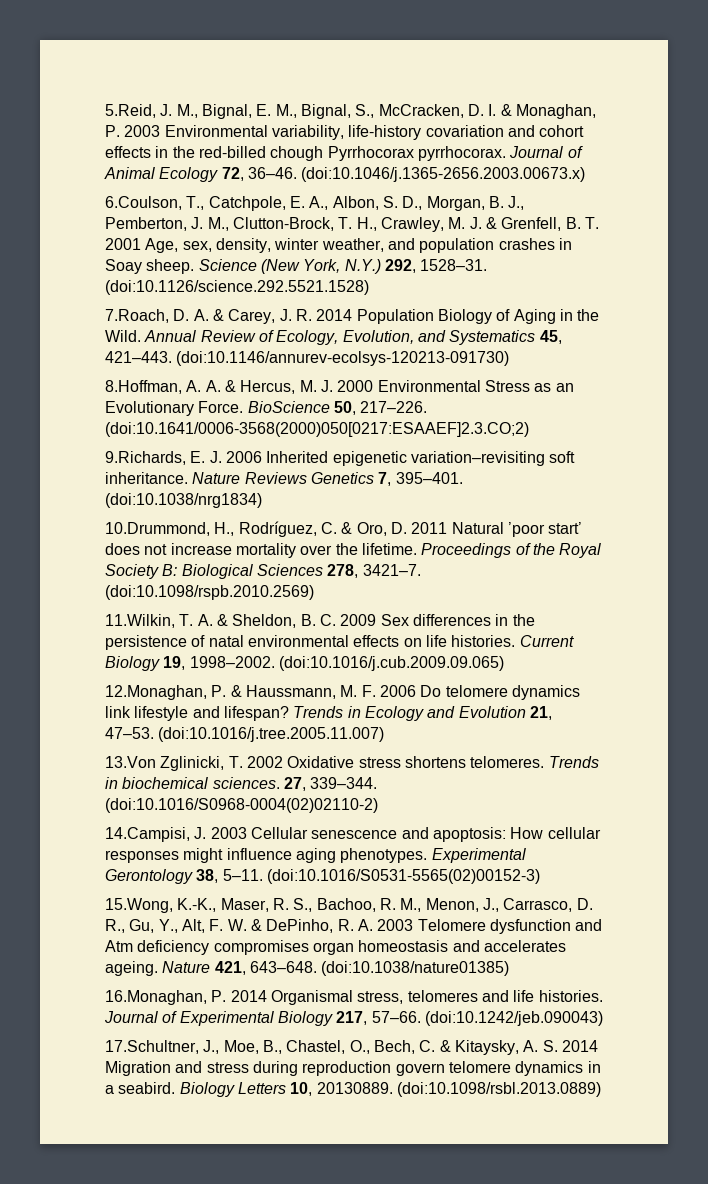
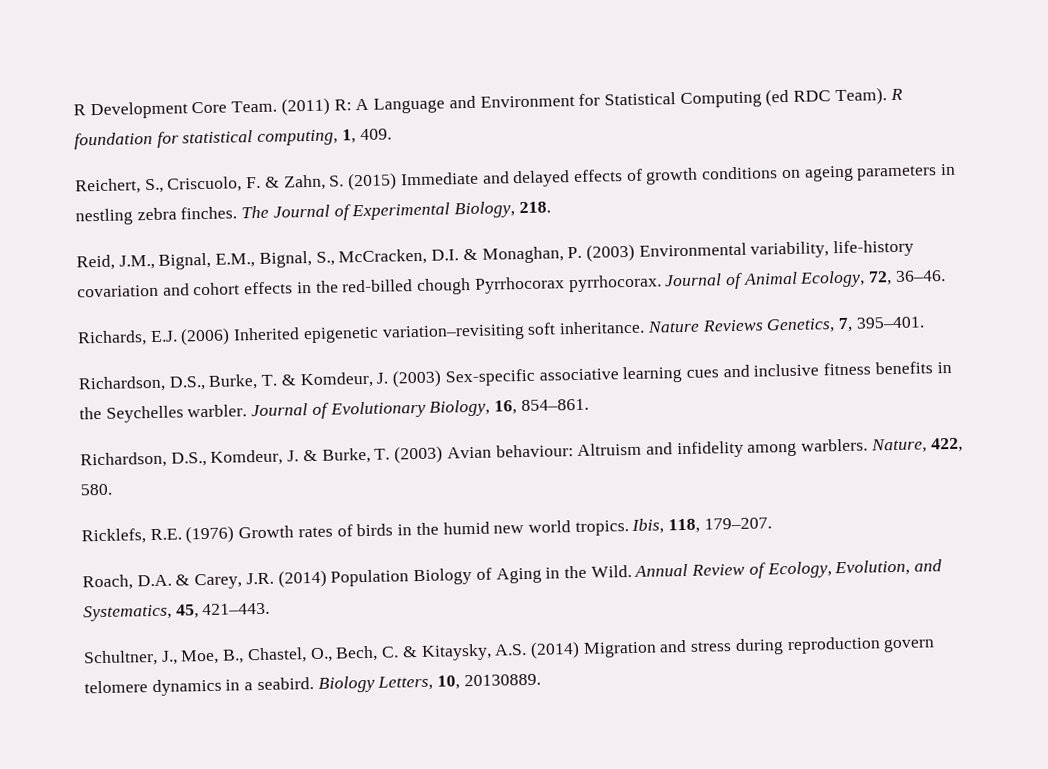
[105,104,297,119] 5.Reid, J. M., Bignal, E. M., -> [73,87,903,120] [74,128,392,150] [75,163,957,195] [75,201,551,226] [76,252,256,271] R Development Core Team. (2011) R: A Language and Environment for Statistical Computing (ed RDC Team). R foundation for statistical computing, 1, 409. // Reichert, S., Criscuolo, F. & Zahn, S. (2015) Immediate and delayed effects of growth conditions on ageing parameters in nestling zebra finches. The Journal of Experimental Biology, 218. // Reid, J.M., Bignal, E.M.,
[467,104,497,116] D. I. -> [431,249,460,261] D.I.
[124,125,161,137] 2003 -> [585,243,635,262] (2003)
[159,167,219,182] Ecology -> [799,270,866,288] Ecology,
[301,167,586,182] [105,196,525,211] [105,217,599,232] [105,238,572,253] [105,259,488,274] [105,280,369,295] [105,309,353,324] (doi:10.1046/j.1365-2656.2003.00673.x) // 6.Coulson, T., Catchpole, E. A., Albon, S. D., Morgan, B. J., Pemberton, J. M., Clutton-Brock, T. H., Crawley, M. J. & Grenfell, B. T. 2001 Age, sex, density, winter weather, and population crashes in Soay sheep. Science (New York, N.Y.) 292, 1528–31. (doi:10.1126/science.292.5521.1528) // 7.Roach, D. A. & Carey, J. R. 2014 -> [77,316,924,347] [78,361,952,393] [79,398,589,423] [80,437,963,469] [80,483,113,496] [81,517,772,545] [82,569,327,591] // Richards, E.J. (2006) Inherited epigenetic variation–revisiting soft inheritance. Nature Reviews Genetics, 7, 395–401. // Richardson, D.S., Burke, T. & Komdeur, J. (2003) Sex-specific associative learning cues and inclusive fitness benefits in the Seychelles warbler. Journal of Evolutionary Biology, 16, 854–861. // Richardson, D.S., Komdeur, J. & Burke, T. (2003) Avian behaviour: Altruism and infidelity among warblers. Nature, 422, 580. // Ricklefs, R.E. (1976) Growth rates of birds in the humid new world tropics. Ibis, 118, 179–207. // Roach, D.A. & Carey, J.R. (2014)
[449,330,536,345] Systematics -> [83,604,172,622] Systematics,
[176,351,510,366] [105,380,574,394] [105,401,428,416] [105,422,529,437] [105,451,576,466] [105,472,463,486] [105,493,262,508] [105,521,583,537] [105,543,602,558] [105,564,421,579] [105,585,314,600] [105,614,535,628] [105,635,574,650] [105,656,504,671] [105,685,580,700] [105,706,552,721] [105,727,385,742] [105,756,599,771] [105,777,378,791] [105,798,378,813] [105,827,601,842] [105,848,526,863] [105,869,540,884] [105,898,593,913] [105,919,603,934] [105,940,566,955] [105,961,510,976] [105,990,603,1005] [104,1011,603,1026] [105,1040,199,1054] (doi:10.1146/annurev-ecolsys-120213-091730) // 8.Hoffman, A. A. & Hercus, M. J. 2000 Environmental Stress as an Evolutionary Force. BioScience 50, 217–226. (doi:10.1641/0006-3568(2000)050[0217:ESAAEF]2.3.CO;2) // 9.Richards, E. J. 2006 Inherited epigenetic variation–revisiting soft inheritance. Nature Reviews Genetics 7, 395–401. (doi:10.1038/nrg1834) // 10.Drummond, H., Rodríguez, C. & Oro, D. 2011 Natural ’poor start’ does not increase mortality over the lifetime. Proceedings of the Royal Society B: Biological Sciences 278, 3421–7. (doi:10.1098/rspb.2010.2569) // 11.Wilkin, T. A. & Sheldon, B. C. 2009 Sex differences in the persistence of natal environmental effects on life histories. Current Biology 19, 1998–2002. (doi:10.1016/j.cub.2009.09.065) // 12.Monaghan, P. & Haussmann, M. F. 2006 Do telomere dynamics link lifestyle and lifespan? Trends in Ecology and Evolution 21, 47–53. (doi:10.1016/j.tree.2005.11.007) // 13.Von Zglinicki, T. 2002 Oxidative stress shortens telomeres. Trends in biochemical sciences. 27, 339–344. (doi:10.1016/S0968-0004(02)02110-2) // 14.Campisi, J. 2003 Cellular senescence and apoptosis: How cellular responses might influence aging phenotypes. Experimental Gerontology 38, 5–11. (doi:10.1016/S0531-5565(02)00152-3) // 15.Wong, K.-K., Maser, R. S., Bachoo, R. M., Menon, J., Carrasco, D. R., Gu, Y., Alt, F. W. & DePinho, R. A. 2003 Telomere dysfunction and Atm deficiency compromises organ homeostasis and accelerates ageing. Nature 421, 643–648. (doi:10.1038/nature01385) // 16.Monaghan, P. 2014 Organismal stress, telomeres and life histories. Journal of Experimental Biology 217, 57–66. (doi:10.1242/jeb.090043) // 17.Schultner, -> [83,649,158,667] // Schultner,
[523,1040,598,1052] A. S. 2014 -> [494,641,580,659] A.S. (2014)
[237,1082,286,1094] Letters -> [377,675,434,691] Letters,
[396,1082,601,1097] (doi:10.1098/rsbl.2013.0889) -> (541, 680) none

